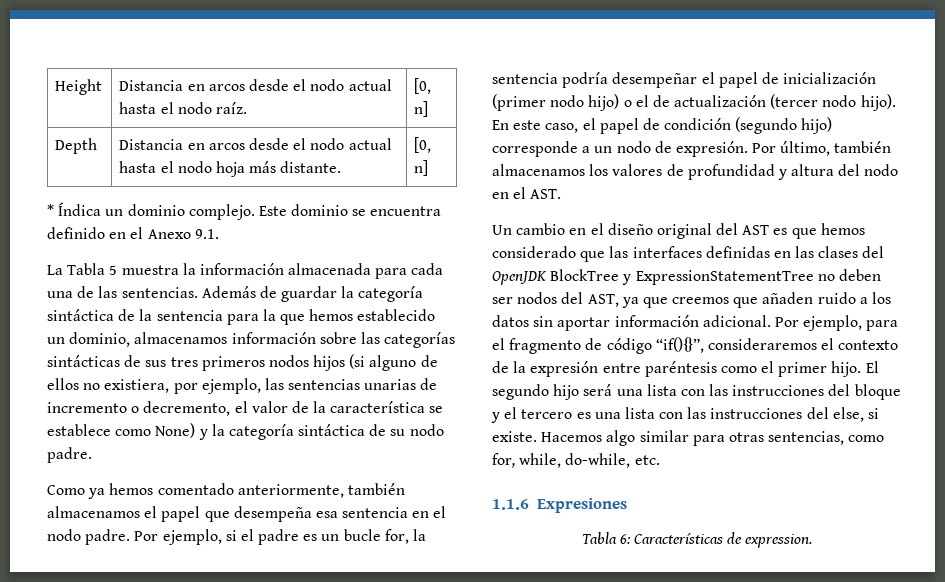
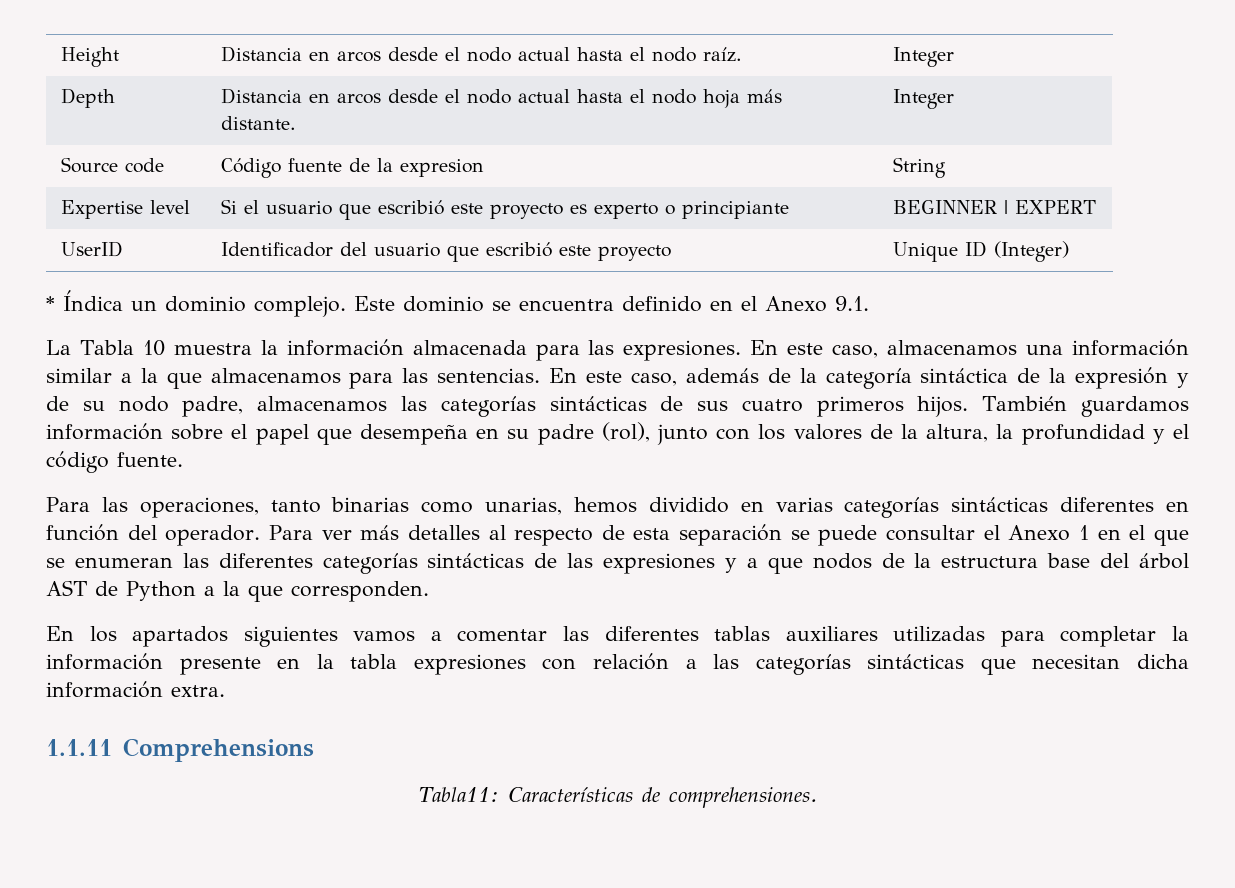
[414,78,432,94] [414,101,429,117] [0, n] -> [893,47,955,67] Integer
[414,137,432,153] [414,160,429,176] [0, n] -> [893,89,955,109] [61,157,165,173] [221,158,485,178] [893,157,947,178] [61,200,191,219] [221,199,790,220] [893,200,1097,214] [61,241,124,257] [221,242,672,262] [893,241,1070,262] Integer // Source code | Código fuente de la expresion | String // Expertise level | Si el usuario que escribió este proyecto es experto o principiante | BEGINNER | EXPERT // UserID | Identificador del usuario que escribió este proyecto | Unique ID (Integer)
[109,265,118,275] 5 -> [142,340,165,356] 10
[411,263,444,275] [47,286,338,302] cada una de las sentencias. Además de guardar -> [588,339,1190,361] [46,368,791,389] las expresiones. En este caso, almacenamos una información similar a la que almacenamos para las sentencias. En este caso, además de
[156,309,436,325] [47,332,357,347] sentencia para la que hemos establecido un dominio, almacenamos información sobre -> [1075,367,1190,389] [46,396,388,417] expresión y de su nodo padre, almacenamos
[170,354,438,371] [47,378,438,394] [47,401,444,416] [47,423,444,440] [47,447,92,463] [47,483,405,499] [47,506,447,522] [47,529,427,545] [492,72,877,88] [492,94,896,111] [492,117,833,134] [492,141,892,157] [492,164,899,180] [492,187,562,199] [492,223,865,239] [492,246,885,262] [492,269,881,285] [492,292,892,308] [492,315,899,331] [492,337,899,354] [492,361,879,377] [492,384,901,400] [491,407,880,423] [492,430,885,446] [492,453,660,468] [492,498,627,513] [581,532,631,544] tres primeros nodos hijos (si alguno de ellos no existiera, por ejemplo, las sentencias unarias de incremento o decremento, el valor de la característica se establece como None) y la categoría sintáctica de su nodo padre. // Como ya hemos comentado anteriormente, también almacenamos el papel que desempeña esa sentencia en el nodo padre. Por ejemplo, si el padre es un bucle for, la sentencia podría desempeñar el papel de inicialización (primer nodo hijo) o el de actualización (tercer nodo hijo). En este caso, el papel de condición (segundo hijo) corresponde a un nodo de expresión. Por último, también almacenamos los valores de profundidad y altura del nodo en el AST. // Un cambio en el diseño original del AST es que hemos considerado que las interfaces definidas en las clases del OpenJDK BlockTree y ExpressionStatementTree no deben ser nodos del AST, ya que creemos que añaden ruido a los datos sin aportar información adicional. Por ejemplo, para el fragmento de código “if(){}”, consideraremos el contexto de la expresión entre paréntesis como el primer hijo. El segundo hijo será una lista con las instrucciones del bloque y el tercero es una lista con las instrucciones del else, si existe. Hacemos algo similar para otras sentencias, como for, while, do-while, etc. // 1.1.6 Expresiones // Tabla 6: -> [741,396,1189,417] [46,422,1190,445] [46,451,183,473] [46,497,1190,518] [46,524,1189,546] [46,553,1190,574] [46,580,429,602] [46,626,1189,647] [46,653,1189,675] [46,681,225,698] [46,738,314,762] [417,787,500,802] cuatro primeros hijos. También guardamos información sobre el papel que desempeña en su padre (rol), junto con los valores de la altura, la profundidad y el código fuente. // Para las operaciones, tanto binarias como unarias, hemos dividido en varias categorías sintácticas diferentes en función del operador. Para ver más detalles al respecto de esta separación se puede consultar el Anexo 1 en el que se enumeran las diferentes categorías sintácticas de las expresiones y a que nodos de la estructura base del árbol AST de Python a la que corresponden. // En los apartados siguientes vamos a comentar las diferentes tablas auxiliares utilizadas para completar la información presente en la tabla expresiones con relación a las categorías sintácticas que necesitan dicha información extra. // 1.1.11 Comprehensions // Tabla11:
[745,534,813,548] expression. -> [669,787,818,808] comprehensiones.

